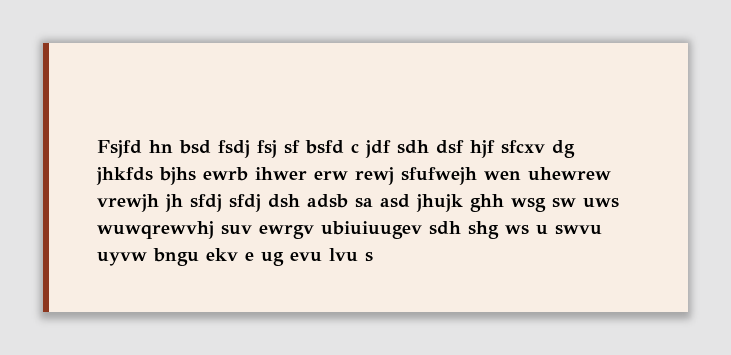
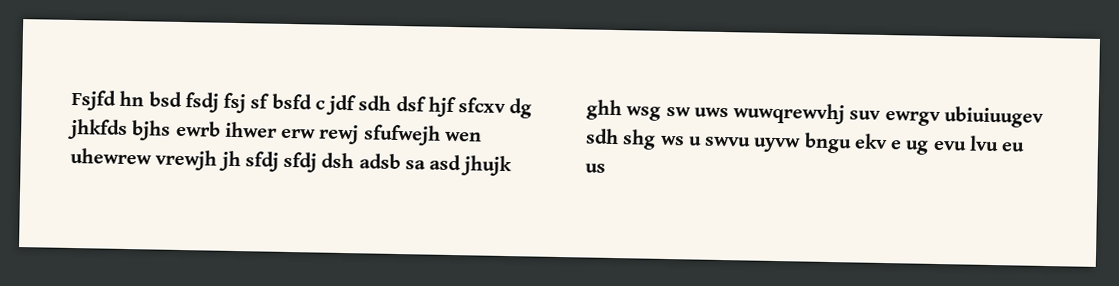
[365,252,373,262] s -> [1001,142,1026,152] [585,163,606,173] eu us

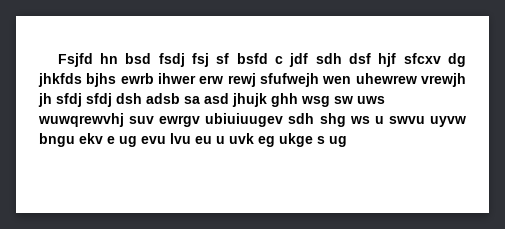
[585,163,606,173] us -> [216,133,347,147] u uvk eg ukge s ug

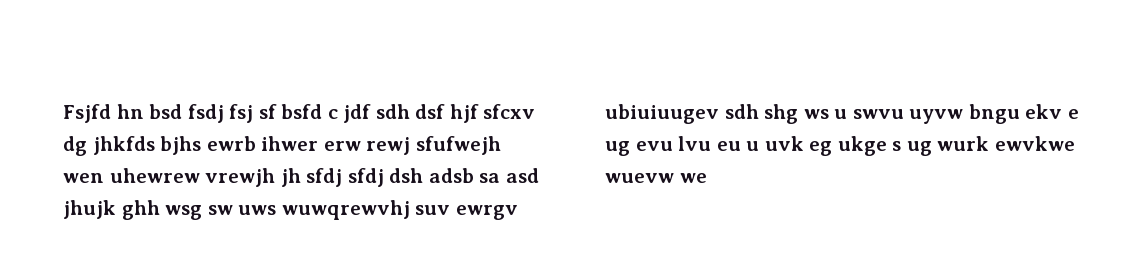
(347, 141) none -> [937,136,1075,151] [605,173,707,183] wurk ewvkwe wuevw we

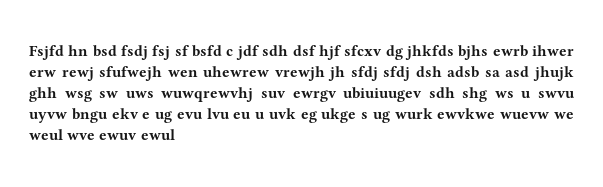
(707, 178) none -> [29,129,175,140] weul wve ewuv ewul

